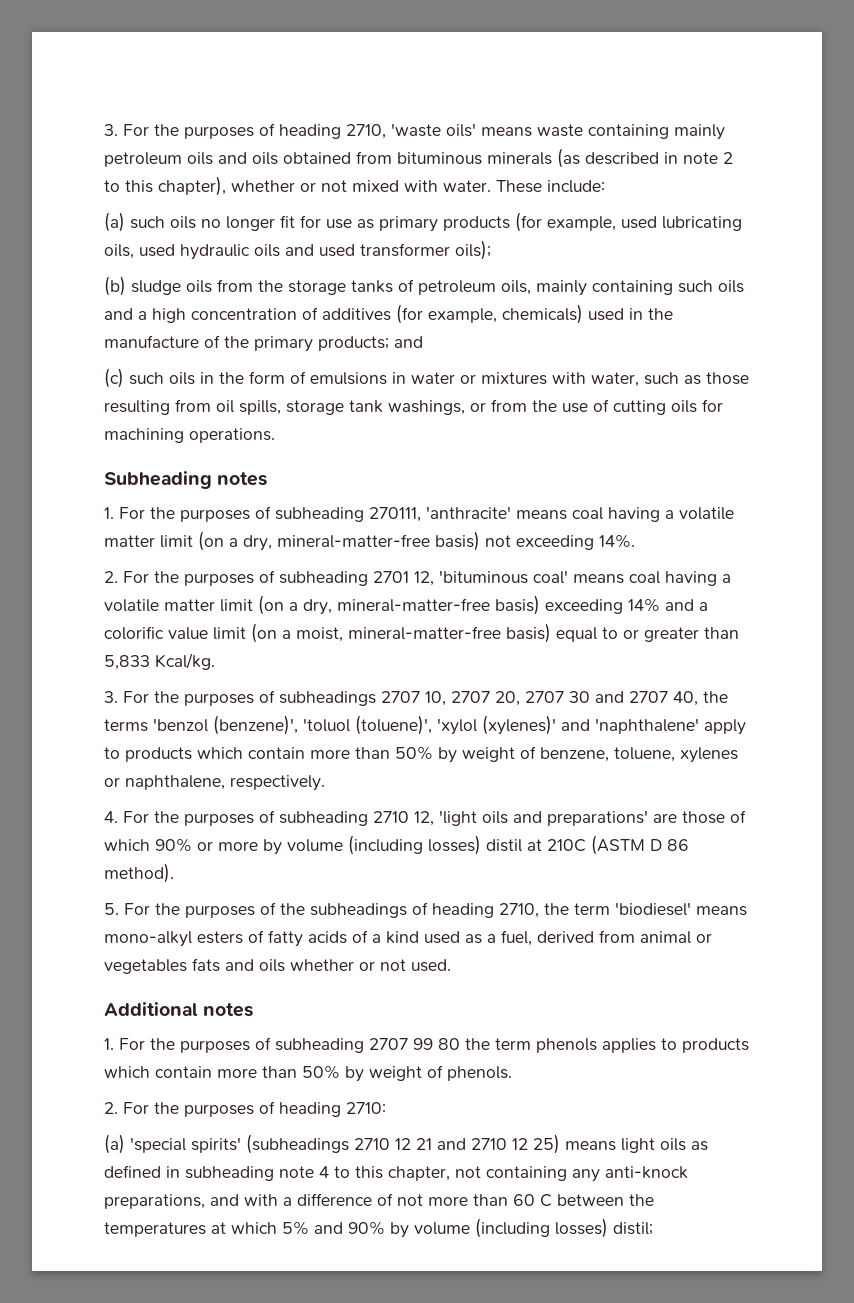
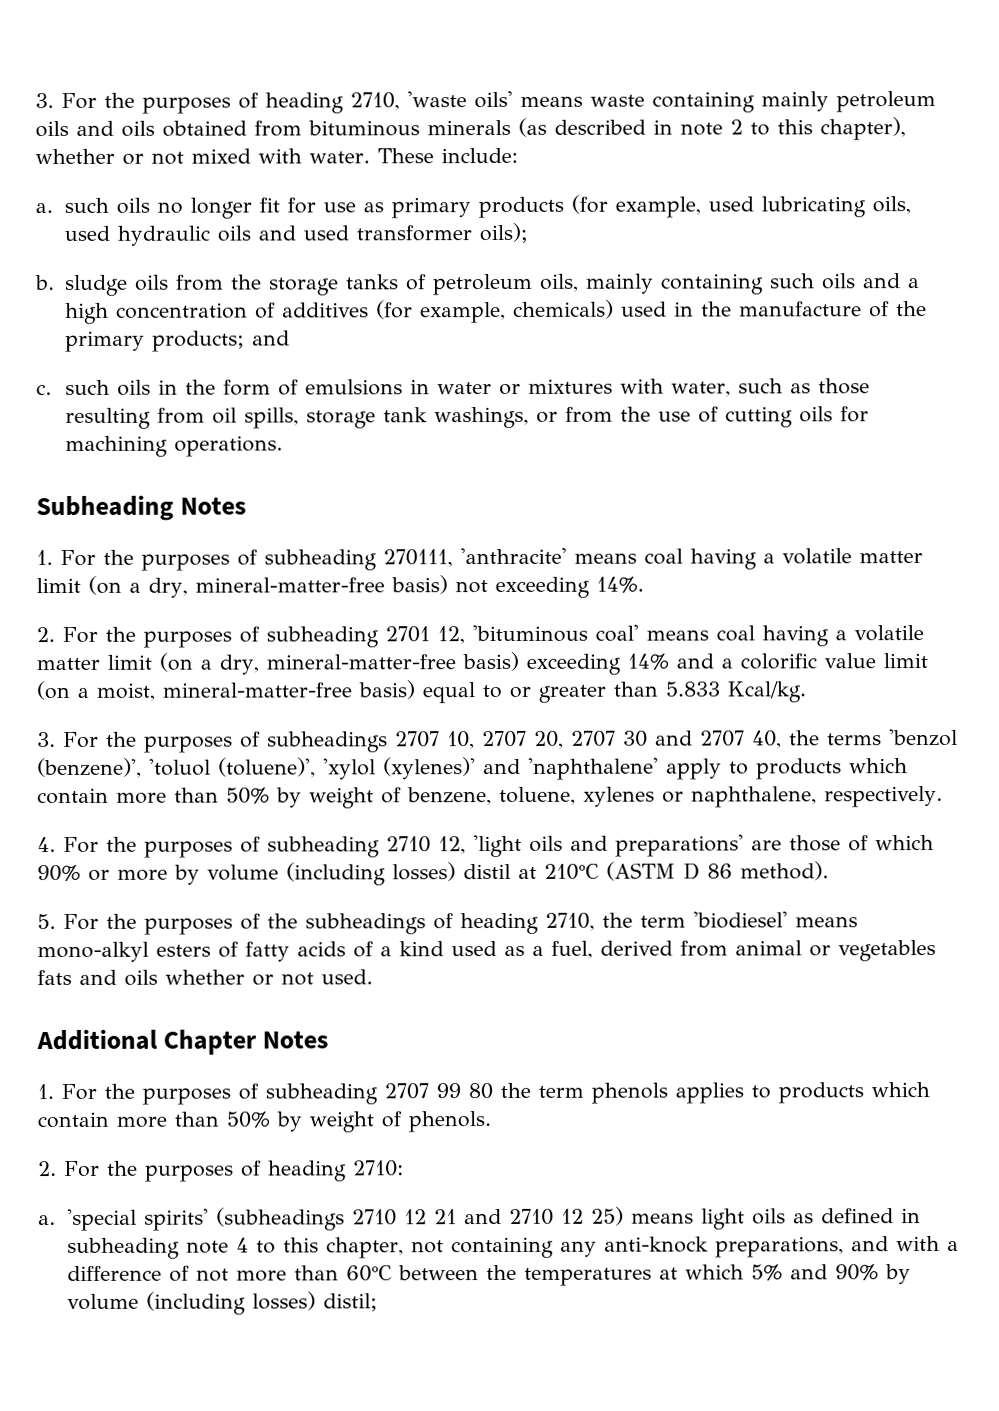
[104,212,125,232] (a) -> [35,203,53,214] a.
[104,276,126,296] (b) -> [35,275,55,291] b.
[104,368,124,388] (c) -> [36,384,52,396] c.
[217,472,268,486] notes -> [180,497,248,515] Notes
[104,655,150,670] 5,833 -> [665,681,720,697] 5.833
[547,839,586,852] 210C -> [544,863,599,880] 210°C
[203,1003,254,1017] notes -> [163,1029,330,1055] Chapter Notes
[104,1134,125,1154] (a) -> [38,1215,56,1226] a.
[513,1194,552,1207] 60 C -> [346,1265,393,1282] 60°C

